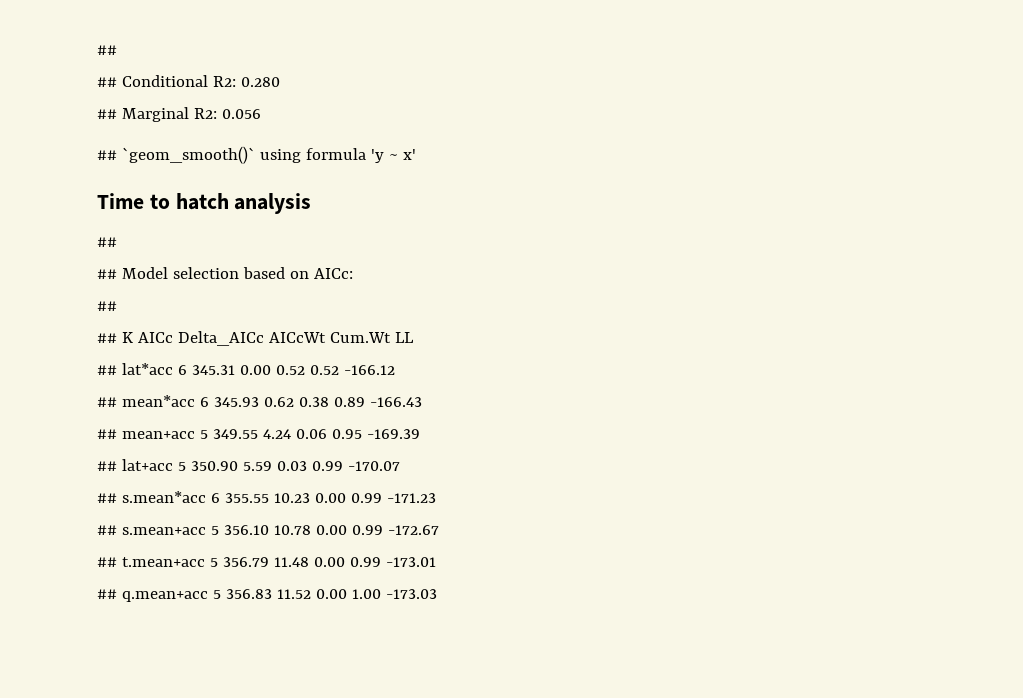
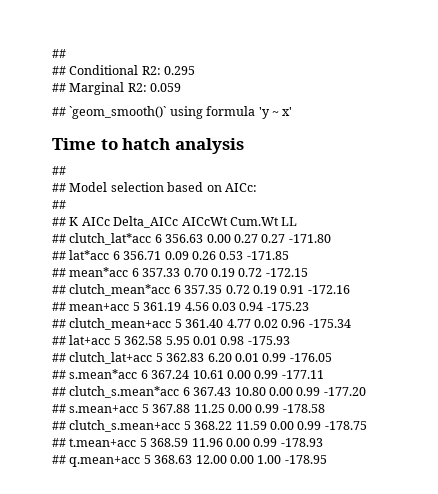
[240,77,280,87] 0.280 -> [164,66,196,75] 0.295
[221,109,261,119] 0.056 -> [150,83,182,92] 0.059
[121,363,395,375] [97,395,422,407] [97,429,420,439] [97,459,400,471] [97,491,436,503] [97,525,439,535] lat*acc 6 345.31 0.00 0.52 0.52 -166.12 // ## mean*acc 6 345.93 0.62 0.38 0.89 -166.43 // ## mean+acc 5 349.55 4.24 0.06 0.95 -169.39 // ## lat+acc 5 350.90 5.59 0.03 0.99 -170.07 // ## s.mean*acc 6 355.55 10.23 0.00 0.99 -171.23 // ## s.mean+acc 5 356.10 10.78 0.00 0.99 -172.67 -> [69,233,331,245] [52,250,289,260] [52,267,308,277] [52,284,350,296] [52,302,309,311] [52,318,351,330] [52,335,290,345] [52,352,332,364] [52,369,324,379] [52,386,366,398] [52,404,325,413] [52,420,367,432] clutch_lat*acc 6 356.63 0.00 0.27 0.27 -171.80 // ## lat*acc 6 356.71 0.09 0.26 0.53 -171.85 // ## mean*acc 6 357.33 0.70 0.19 0.72 -172.15 // ## clutch_mean*acc 6 357.35 0.72 0.19 0.91 -172.16 // ## mean+acc 5 361.19 4.56 0.03 0.94 -175.23 // ## clutch_mean+acc 5 361.40 4.77 0.02 0.96 -175.34 // ## lat+acc 5 362.58 5.95 0.01 0.98 -175.93 // ## clutch_lat+acc 5 362.83 6.20 0.01 0.99 -176.05 // ## s.mean*acc 6 367.24 10.61 0.00 0.99 -177.11 // ## clutch_s.mean*acc 6 367.43 10.80 0.00 0.99 -177.20 // ## s.mean+acc 5 367.88 11.25 0.00 0.99 -178.58 // ## clutch_s.mean+acc 5 368.22 11.59 0.00 0.99 -178.75
[222,557,436,567] 356.79 11.48 0.00 0.99 -173.01 -> [150,438,323,447] 368.59 11.96 0.00 0.99 -178.93
[225,589,311,599] 356.83 11.52 -> [154,455,227,464] 368.63 12.00
[385,589,437,599] -173.03 -> [284,455,327,464] -178.95

